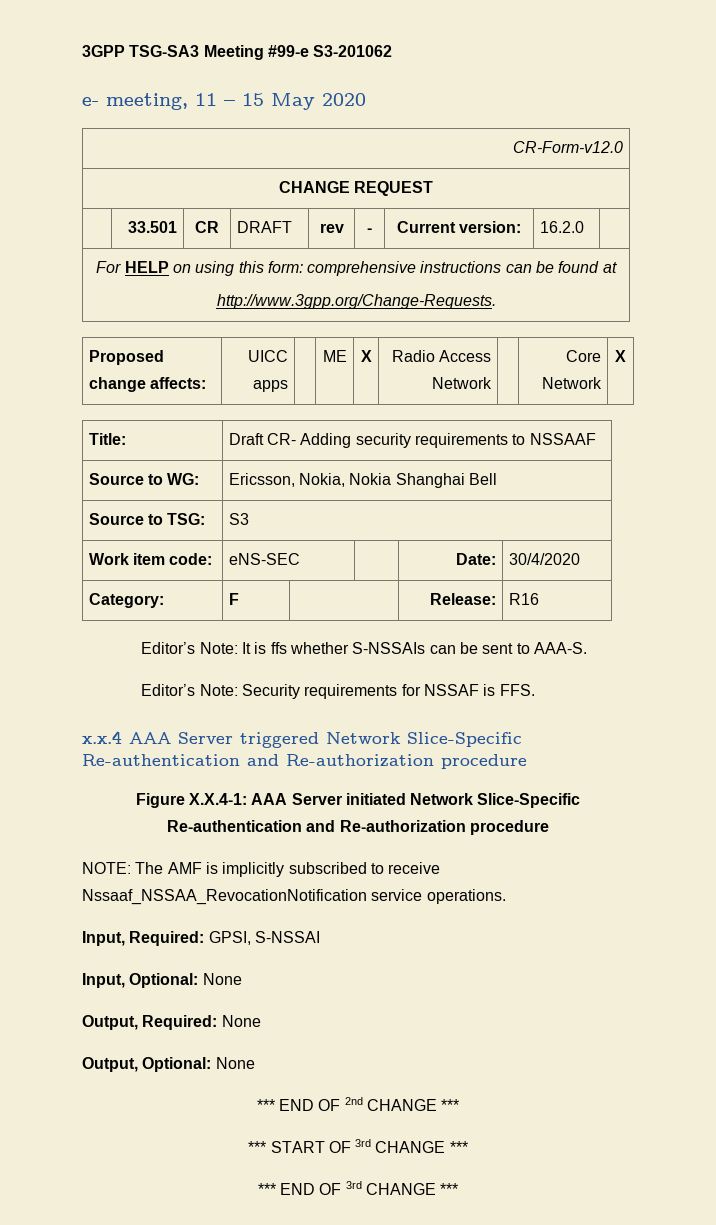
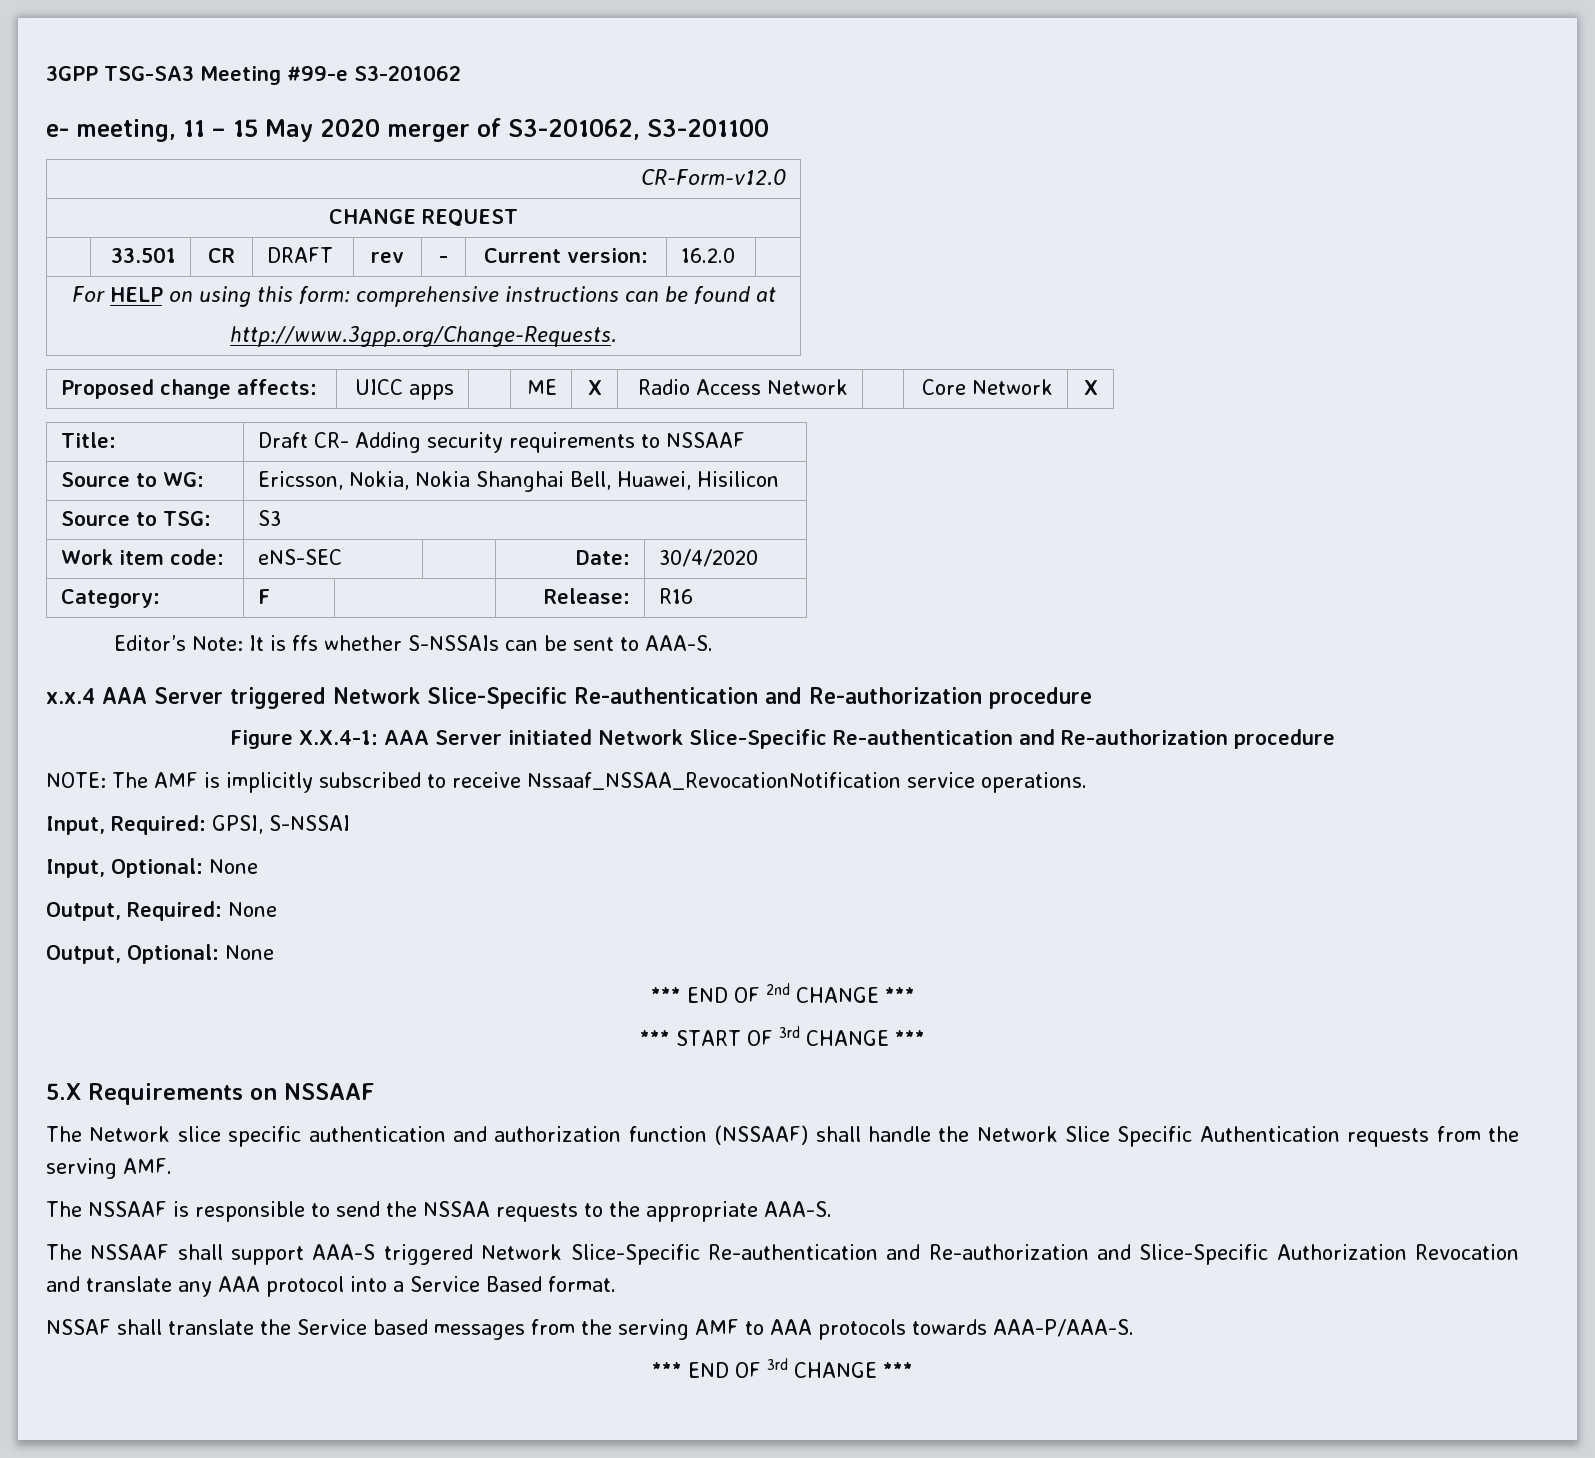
(366, 99) none -> [387,118,769,142] merger of S3-201062, S3-201100
[468,473,497,485] Bell -> [570,471,780,490] Bell, Huawei, Hisilicon
[141,684,535,699] // Editor’s Note: Security requirements for NSSAF is FFS. -> (714, 643) none
(468, 1147) none -> [46,1083,375,1105] [46,1125,1520,1147] [46,1158,172,1179] [46,1201,832,1222] [46,1244,1520,1265] [46,1276,616,1297] [46,1319,1134,1340] // 5.X Requirements on NSSAAF // The Network slice specific authentication and authorization function (NSSAAF) shall handle the Network Slice Specific Authentication requests from the serving AMF. // The NSSAAF is responsible to send the NSSAA requests to the appropriate AAA-S. // The NSSAAF shall support AAA-S triggered Network Slice-Specific Re-authentication and Re-authorization and Slice-Specific Authorization Revocation and translate any AAA protocol into a Service Based format. // NSSAF shall translate the Service based messages from the serving AMF to AAA protocols towards AAA-P/AAA-S.

